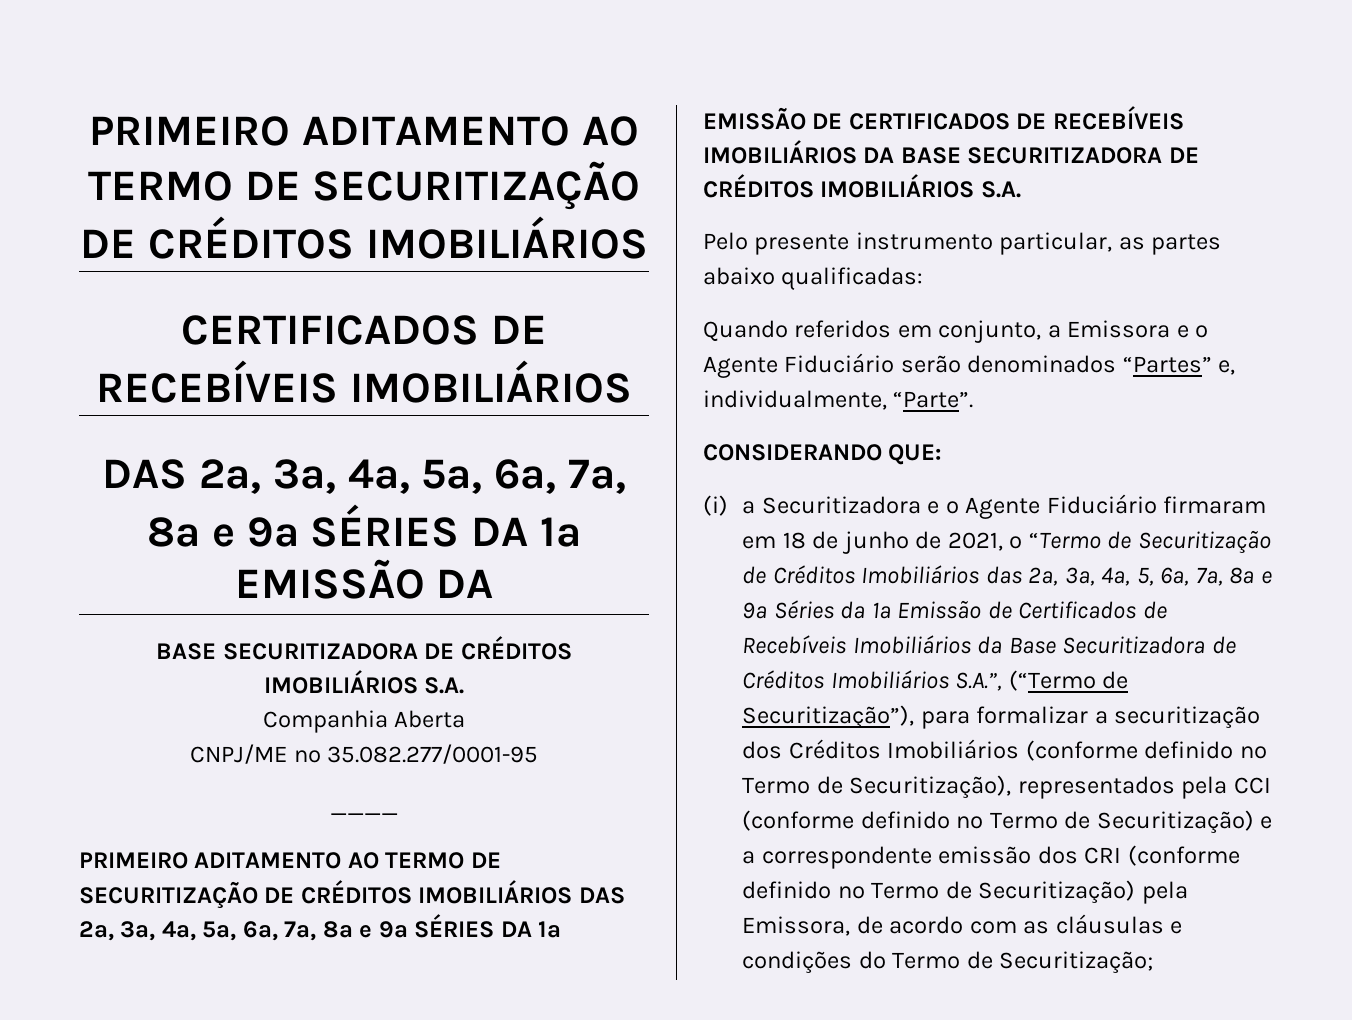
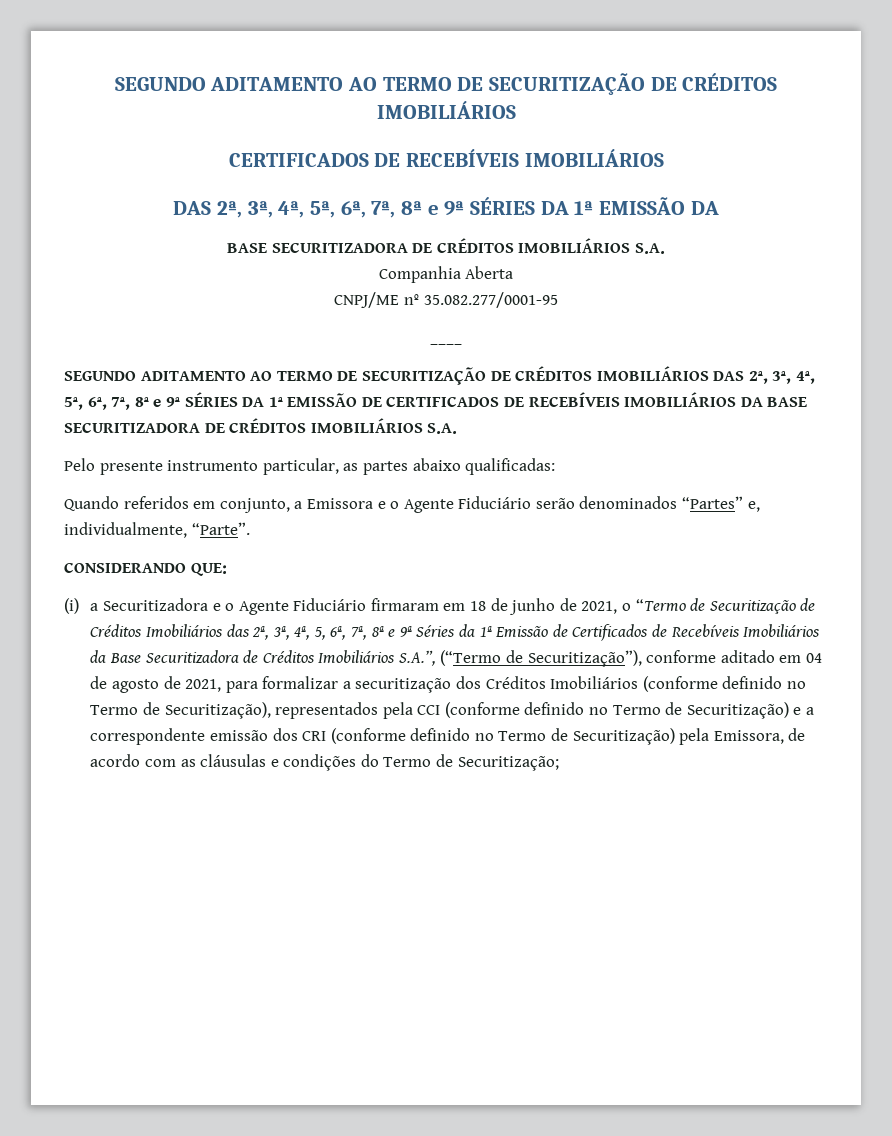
[89,116,291,146] PRIMEIRO -> [114,77,206,91] SEGUNDO
[79,852,188,869] PRIMEIRO -> [64,371,136,381] SEGUNDO
(915, 717) none -> [646,650,822,663] [90,676,222,693] conforme aditado em 04 de agosto de 2021,

